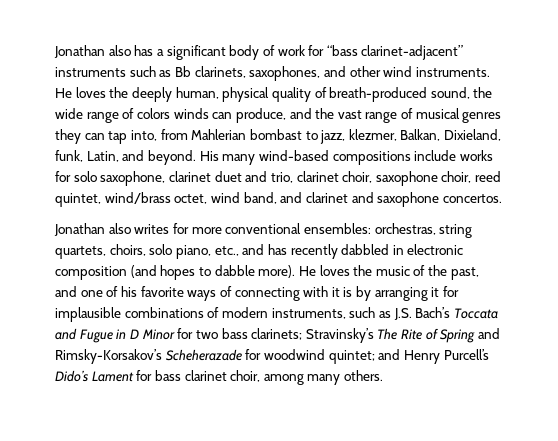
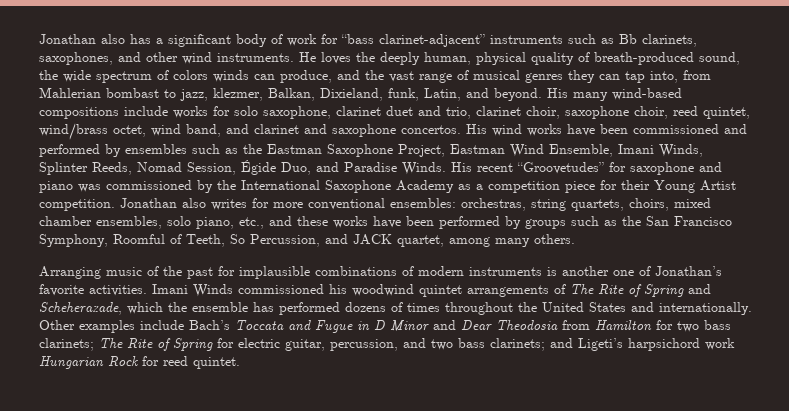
[86,112,119,123] range -> [96,71,152,83] spectrum
(502, 198) // -> [466,124,747,136] [39,144,703,157] [39,160,722,175] [39,180,736,193] [39,199,115,211] His wind works have been commissioned and performed by ensembles such as the Eastman Saxophone Project, Eastman Wind Ensemble, Imani Winds, Splinter Reeds, Nomad Session, Égide Duo, and Paradise Winds. His recent “Groovetudes” for saxophone and piano was commissioned by the International Saxophone Academy as a competition piece for their Young Artist competition.
(146, 250) none -> [674,198,711,208] [39,216,162,229] mixed chamber ensembles,
[267,244,464,259] [55,265,479,280] [55,286,440,301] has recently dabbled in electronic composition (and hopes to dabble more). He loves the music of the past, and one of his favorite ways of connecting with it is by arranging it -> [297,216,732,229] [39,234,575,247] [39,266,213,279] these works have been performed by groups such as the San Francisco Symphony, Roomful of Teeth, So Percussion, and JACK quartet, among many others. // Arranging music of the past
[271,307,412,320] instruments, such as J.S. -> [469,266,722,276] [39,284,711,297] [39,302,752,315] [39,320,184,333] instruments is another one of Jonathan’s favorite activities. Imani Winds commissioned his woodwind quintet arrangements of The Rite of Spring and Scheherazade, which the ensemble has performed dozens of times throughout the United States and internationally. Other examples include
(175, 334) none -> [433,320,652,331] and Dear Theodosia from Hamilton
[305,328,501,343] [55,349,490,364] [55,370,384,385] Stravinsky’s The Rite of Spring and Rimsky-Korsakov’s Scheherazade for woodwind quintet; and Henry Purcell’s Dido’s Lament for bass clarinet choir, among many others. -> [99,338,735,351] [39,356,240,369] The Rite of Spring for electric guitar, percussion, and two bass clarinets; and Ligeti’s harpsichord work Hungarian Rock for reed quintet.

